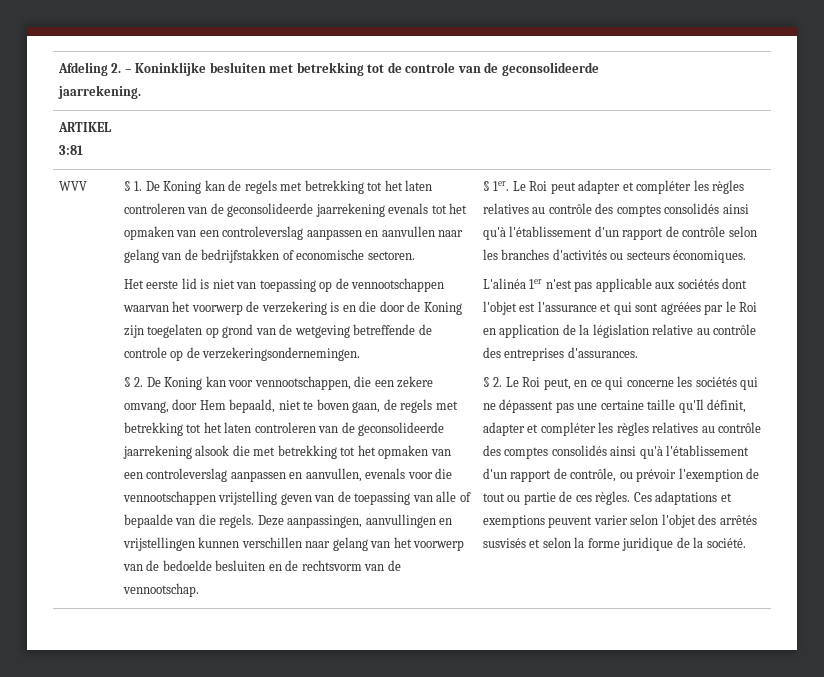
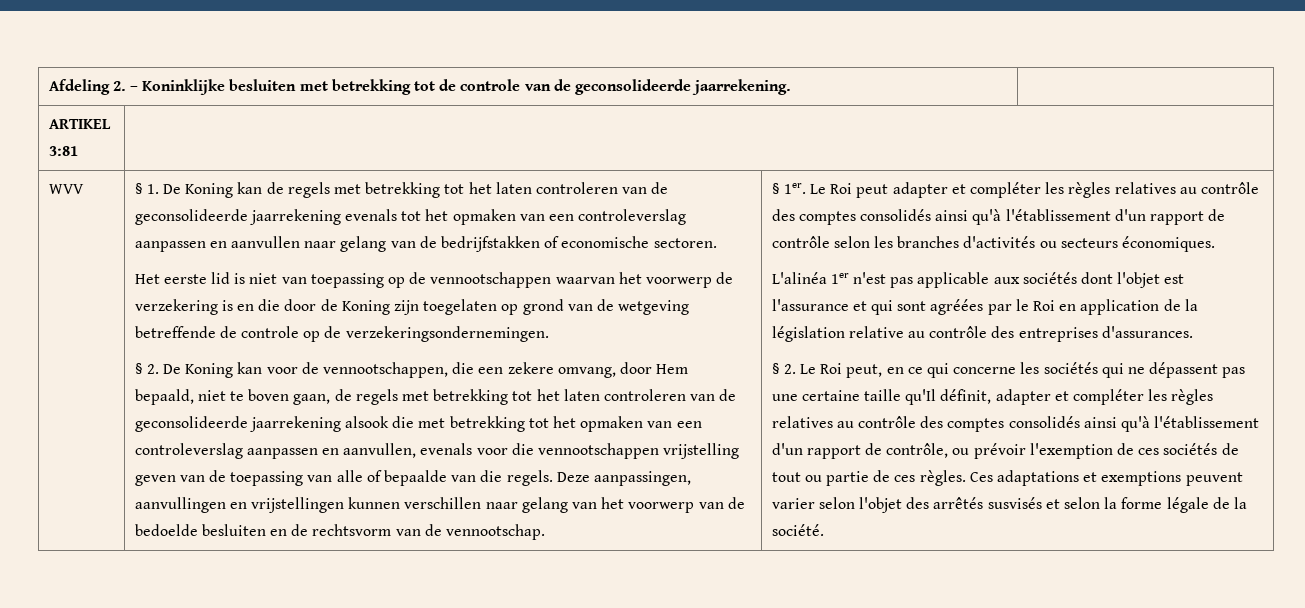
(254, 383) none -> [301,362,319,374] de
(760, 473) none -> [1138,443,1239,455] ces sociétés de
[622,537,674,551] juridique -> [1166,497,1209,513] légale

